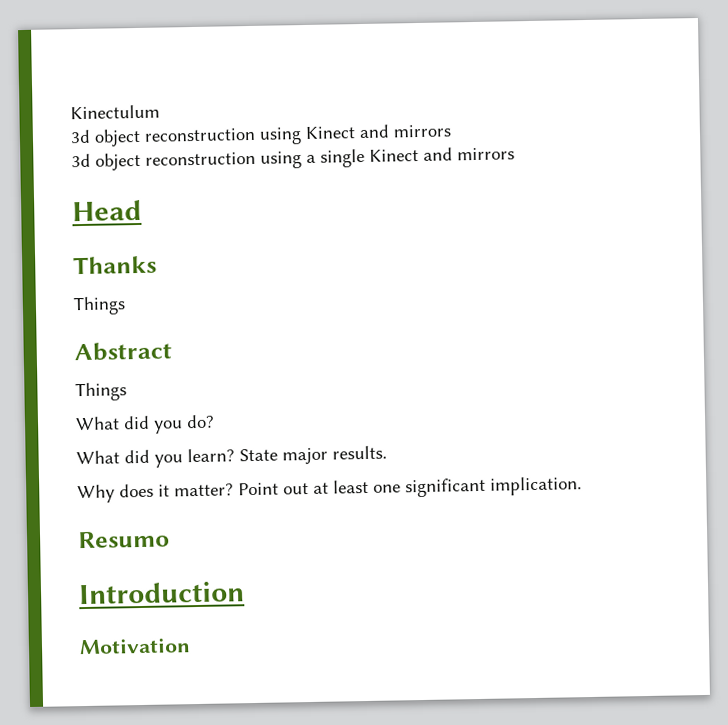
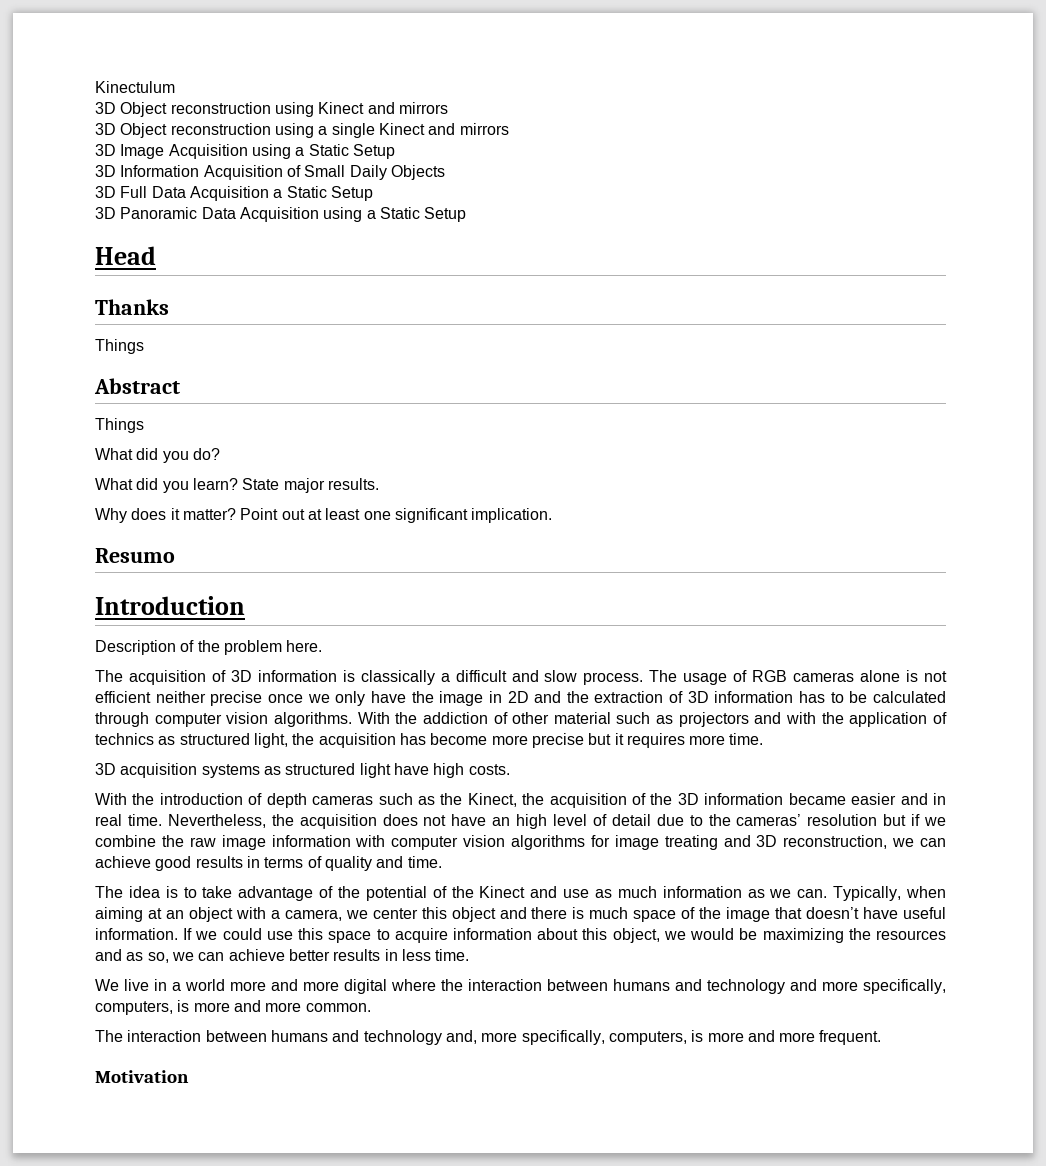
[70,128,141,147] 3d object -> [95,102,168,117] 3D Object
[71,152,141,171] 3d object -> [95,123,168,138] 3D Object
(515, 154) none -> [95,144,395,159] [95,165,445,180] [95,186,373,201] [95,207,467,222] // 3D Image Acquisition using a Static Setup // 3D Information Acquisition of Small Daily Objects // 3D Full Data Acquisition a Static Setup // 3D Panoramic Data Acquisition using a Static Setup
(245, 593) none -> [95,640,323,655] [95,670,947,685] [95,691,946,706] [95,712,947,727] [95,733,764,748] [95,763,510,778] [95,793,947,808] [95,814,946,829] [95,835,946,850] [95,856,442,871] [95,886,946,901] [95,907,947,922] [95,928,946,943] [95,949,470,963] [95,979,946,994] [95,1000,371,1015] [95,1030,882,1045] // Description of the problem here. // The acquisition of 3D information is classically a difficult and slow process. The usage of RGB cameras alone is not efficient neither precise once we only have the image in 2D and the extraction of 3D information has to be calculated through computer vision algorithms. With the addiction of other material such as projectors and with the application of technics as structured light, the acquisition has become more precise but it requires more time. // 3D acquisition systems as structured light have high costs. // With the introduction of depth cameras such as the Kinect, the acquisition of the 3D information became easier and in real time. Nevertheless, the acquisition does not have an high level of detail due to the cameras’ resolution but if we combine the raw image information with computer vision algorithms for image treating and 3D reconstruction, we can achieve good results in terms of quality and time. // The idea is to take advantage of the potential of the Kinect and use as much information as we can. Typically, when aiming at an object with a camera, we center this object and there is much space of the image that doesn’t have useful information. If we could use this space to acquire information about this object, we would be maximizing the resources and as so, we can achieve better results in less time. // We live in a world more and more digital where the interaction between humans and technology and more specifically, computers, is more and more common. // The interaction between humans and technology and, more specifically, computers, is more and more frequent.

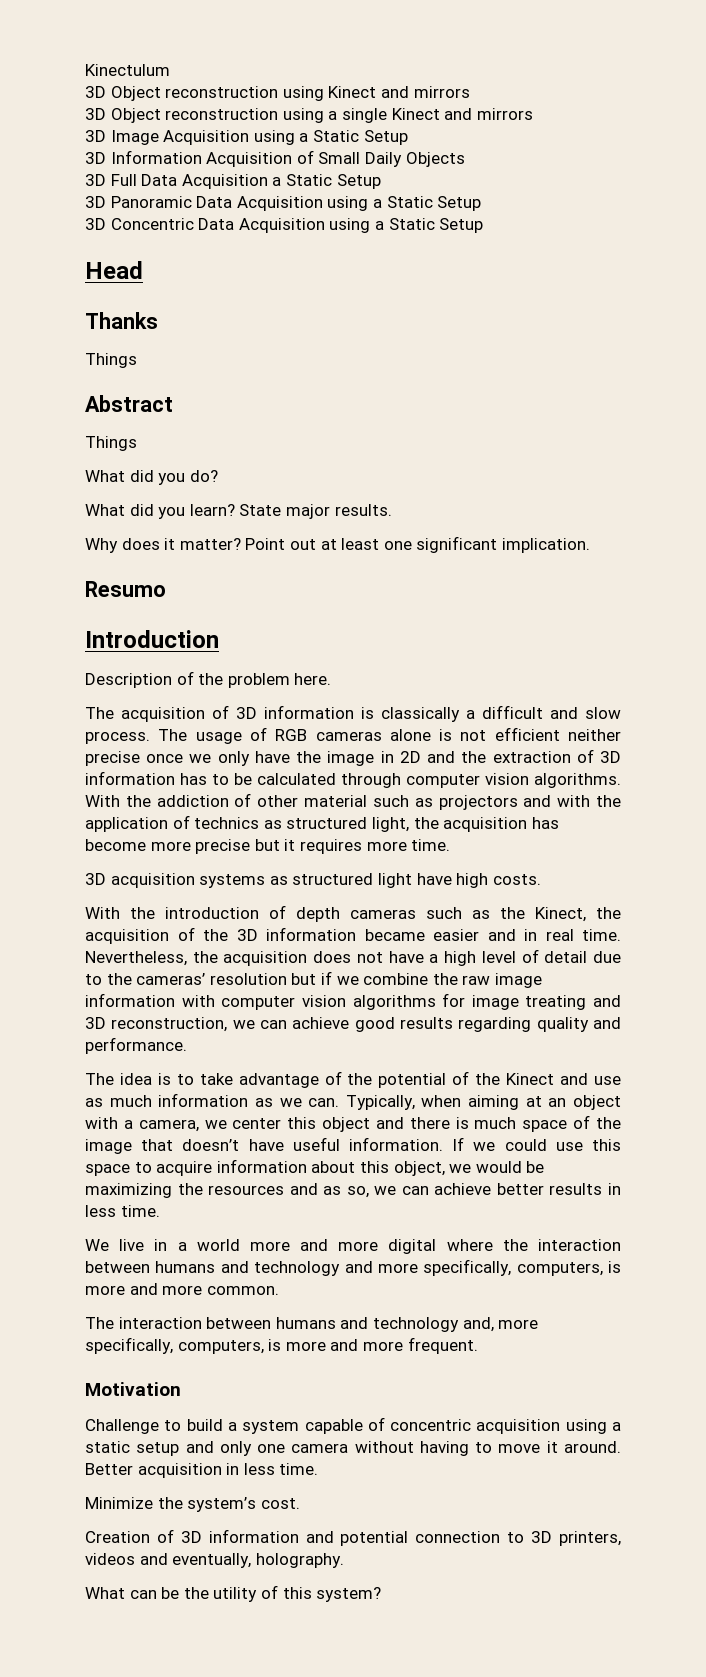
(467, 214) none -> [85,218,484,233] // 3D Concentric Data Acquisition using a Static Setup
[492,817,511,826] an -> [429,954,439,963] a
[246,856,322,868] in terms of -> [458,1017,532,1032] regarding
[407,856,442,868] time. -> [85,1037,187,1054] performance.
(189, 1076) none -> [85,1417,621,1434] [85,1441,621,1456] [85,1463,319,1478] [85,1497,300,1512] [85,1529,621,1546] [85,1553,344,1568] [85,1585,382,1602] // Challenge to build a system capable of concentric acquisition using a static setup and only one camera without having to move it around. Better acquisition in less time. // Minimize the system’s cost. // Creation of 3D information and potential connection to 3D printers, videos and eventually, holography. // What can be the utility of this system?

